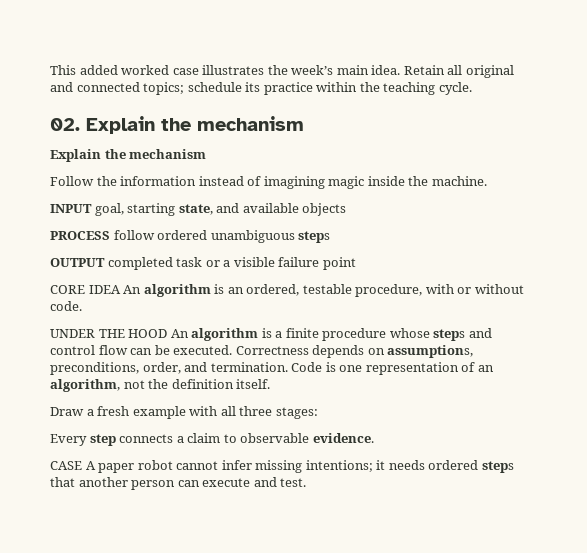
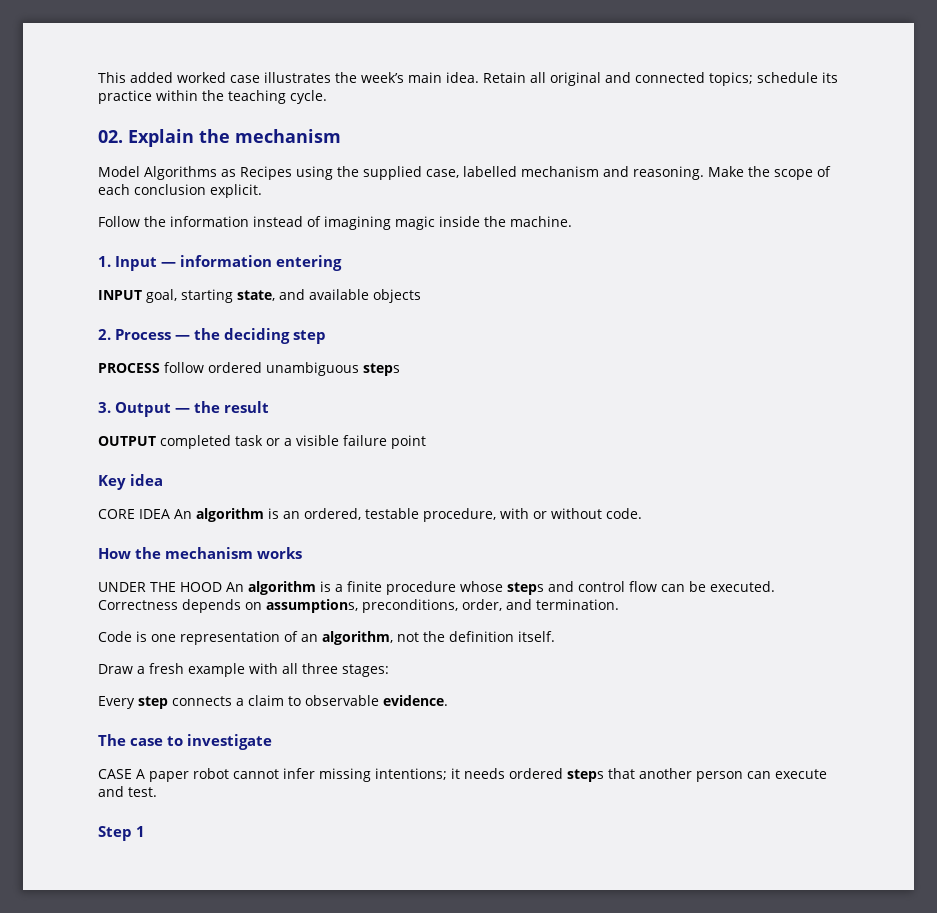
[50,149,207,162] Explain the mechanism -> [98,166,831,180] [98,184,262,198] Model Algorithms as Recipes using the supplied case, labelled mechanism and reasoning. Make the scope of each conclusion explicit.
(487, 181) none -> [98,255,343,271] // 1. Input — information entering
(347, 209) none -> [98,328,327,344] // 2. Process — the deciding step
(331, 237) none -> [98,401,270,417] // 3. Output — the result
(356, 263) none -> [98,474,164,490] // Key idea
(82, 306) none -> [98,547,303,559] // How the mechanism works
(288, 367) none -> (619, 604) //
(374, 438) none -> [98,734,273,750] // The case to investigate
(307, 482) none -> [98,826,146,841] // Step 1

